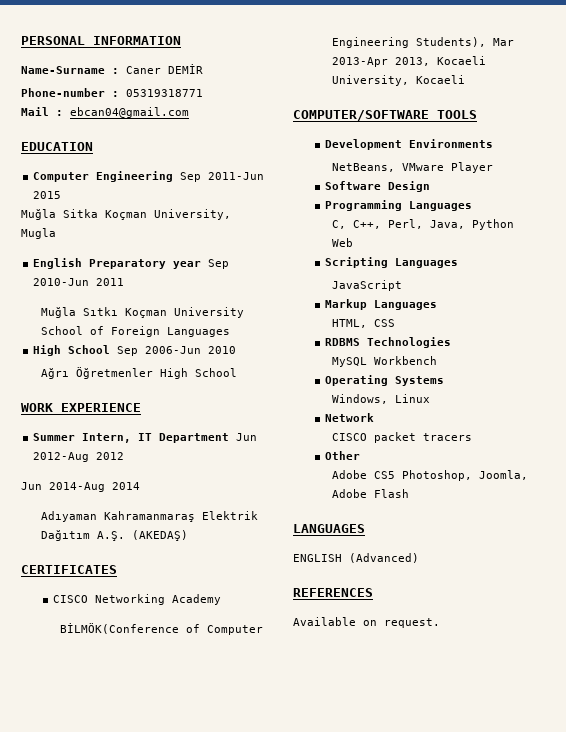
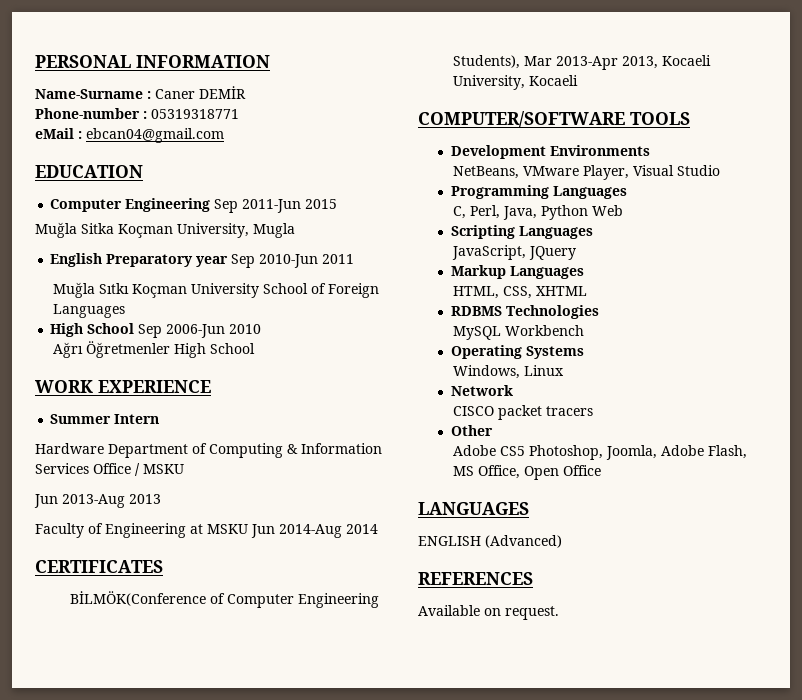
[21,107,49,116] Mail -> [35,128,74,139] eMail
[82,433,258,443] [33,452,125,462] [21,482,140,492] [40,511,258,522] [40,530,188,541] [21,565,117,574] [52,594,221,605] Intern, IT Department Jun 2012-Aug 2012 // Jun 2014-Aug 2014 // Adıyaman Kahramanmaraş Elektrik Dağıtım A.Ş. (AKEDAŞ) // CERTIFICATES // CISCO Networking Academy -> [114,414,160,424] [35,443,382,458] [35,463,184,476] [34,494,161,508] [35,523,378,538] [35,560,163,573] Intern // Hardware Department of Computing & Information Services Office / MSKU // Jun 2013-Aug 2013 // Faculty of Engineering at MSKU Jun 2014-Aug 2014 // CERTIFICATES
[451,162,494,173] [324,181,430,192] Player // Software Design -> [583,165,721,180] Player, Visual Studio
[353,220,382,229] C++, -> (467, 212) none
[332,280,403,291] JavaScript -> [452,245,577,260] JavaScript, JQuery
[374,319,396,327] CSS -> [503,286,588,299] CSS, XHTML
[374,489,410,498] Flash -> [708,445,748,459] [453,465,602,480] Flash, MS Office, Open Office

